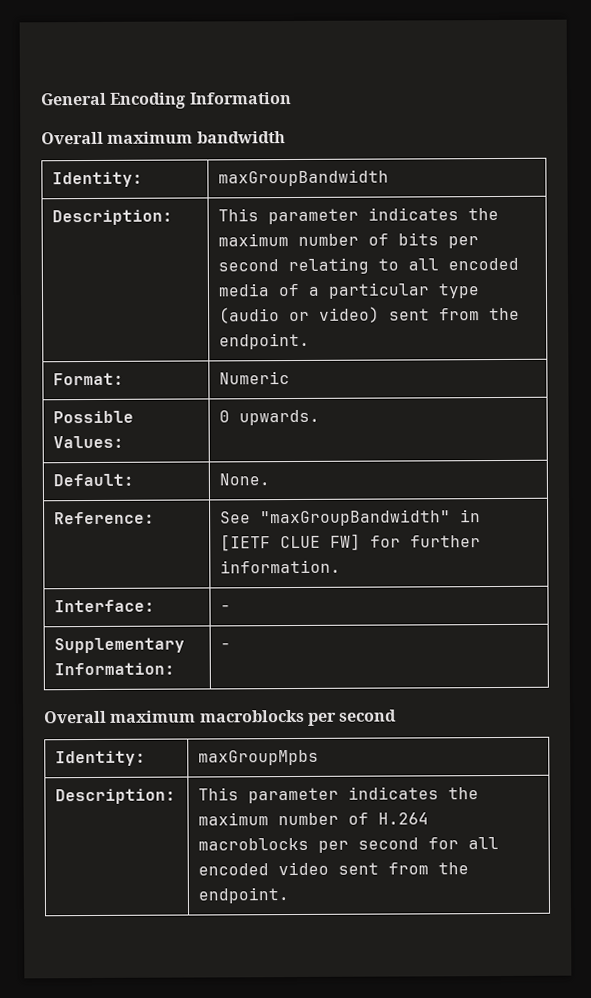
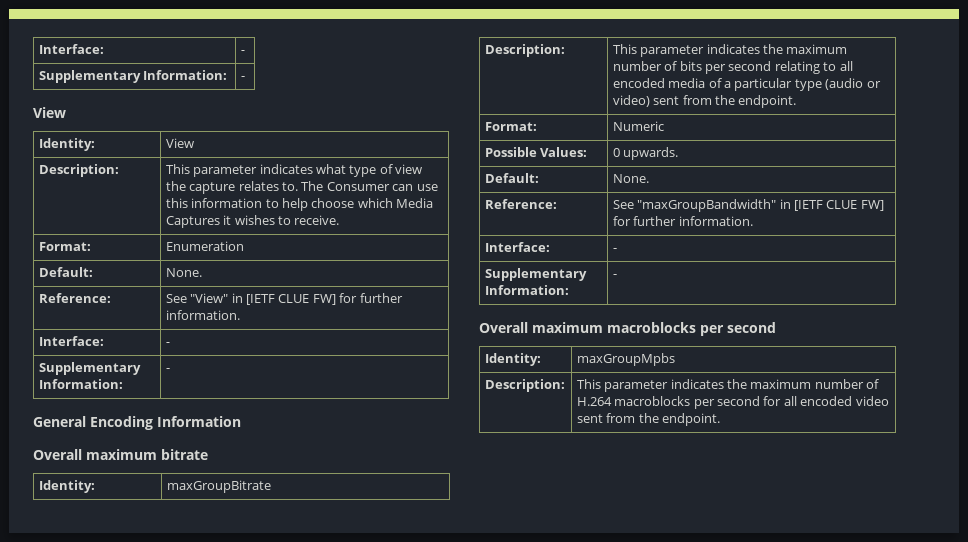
(41, 99) none -> [38,44,104,54] [240,50,245,54] [38,70,228,83] [240,76,245,80] [33,107,66,118] [38,138,95,151] [165,138,194,148] [38,164,119,177] [165,164,423,177] [165,181,438,194] [165,198,434,211] [165,215,340,228] [38,242,91,251] [165,241,244,251] [38,267,93,277] [165,268,202,277] [38,293,111,303] [165,293,403,305] [165,310,240,320] [38,336,104,346] [165,342,170,346] [38,362,141,375] [38,379,123,389] [165,368,170,372] Interface: | - // Supplementary Information: | - // View // Identity: | View // Description: | This parameter indicates what type of view the capture relates to. The Consumer can use this information to help choose which Media Captures it wishes to receive. // Format: | Enumeration // Default: | None. // Reference: | See "View" in [IETF CLUE FW] for further information. // Interface: | - // Supplementary Information: | - //
[196,131,286,144] [52,171,144,188] [218,169,390,187] bandwidth // Identity: | maxGroupBandwidth -> [161,449,208,460] [38,480,95,493] [166,480,271,493] bitrate // Identity: | maxGroupBitrate

